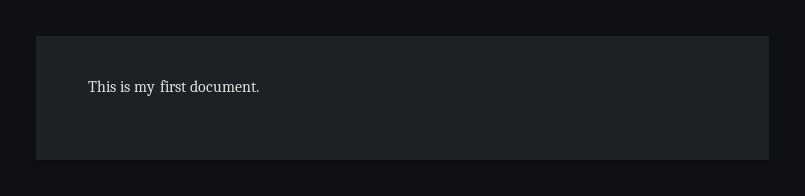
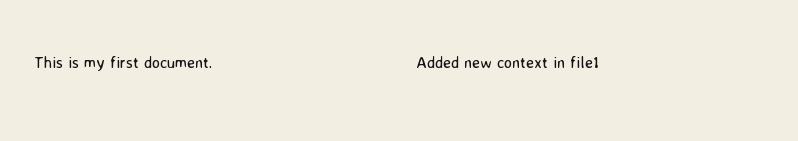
(259, 86) none -> [416,56,599,68] // Added new context in file1

